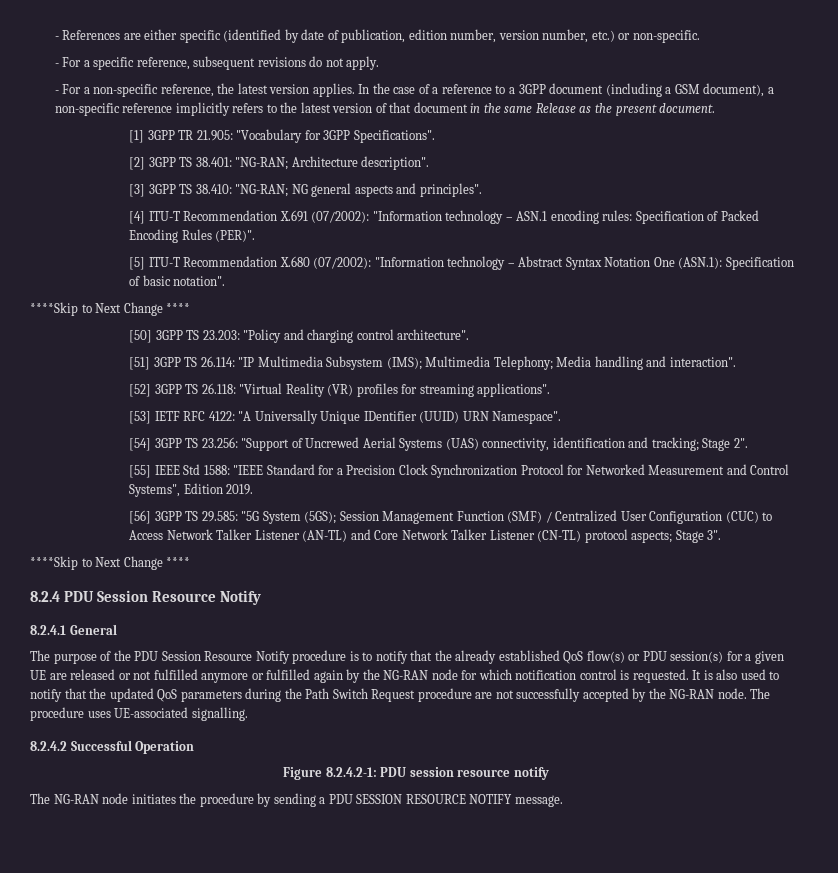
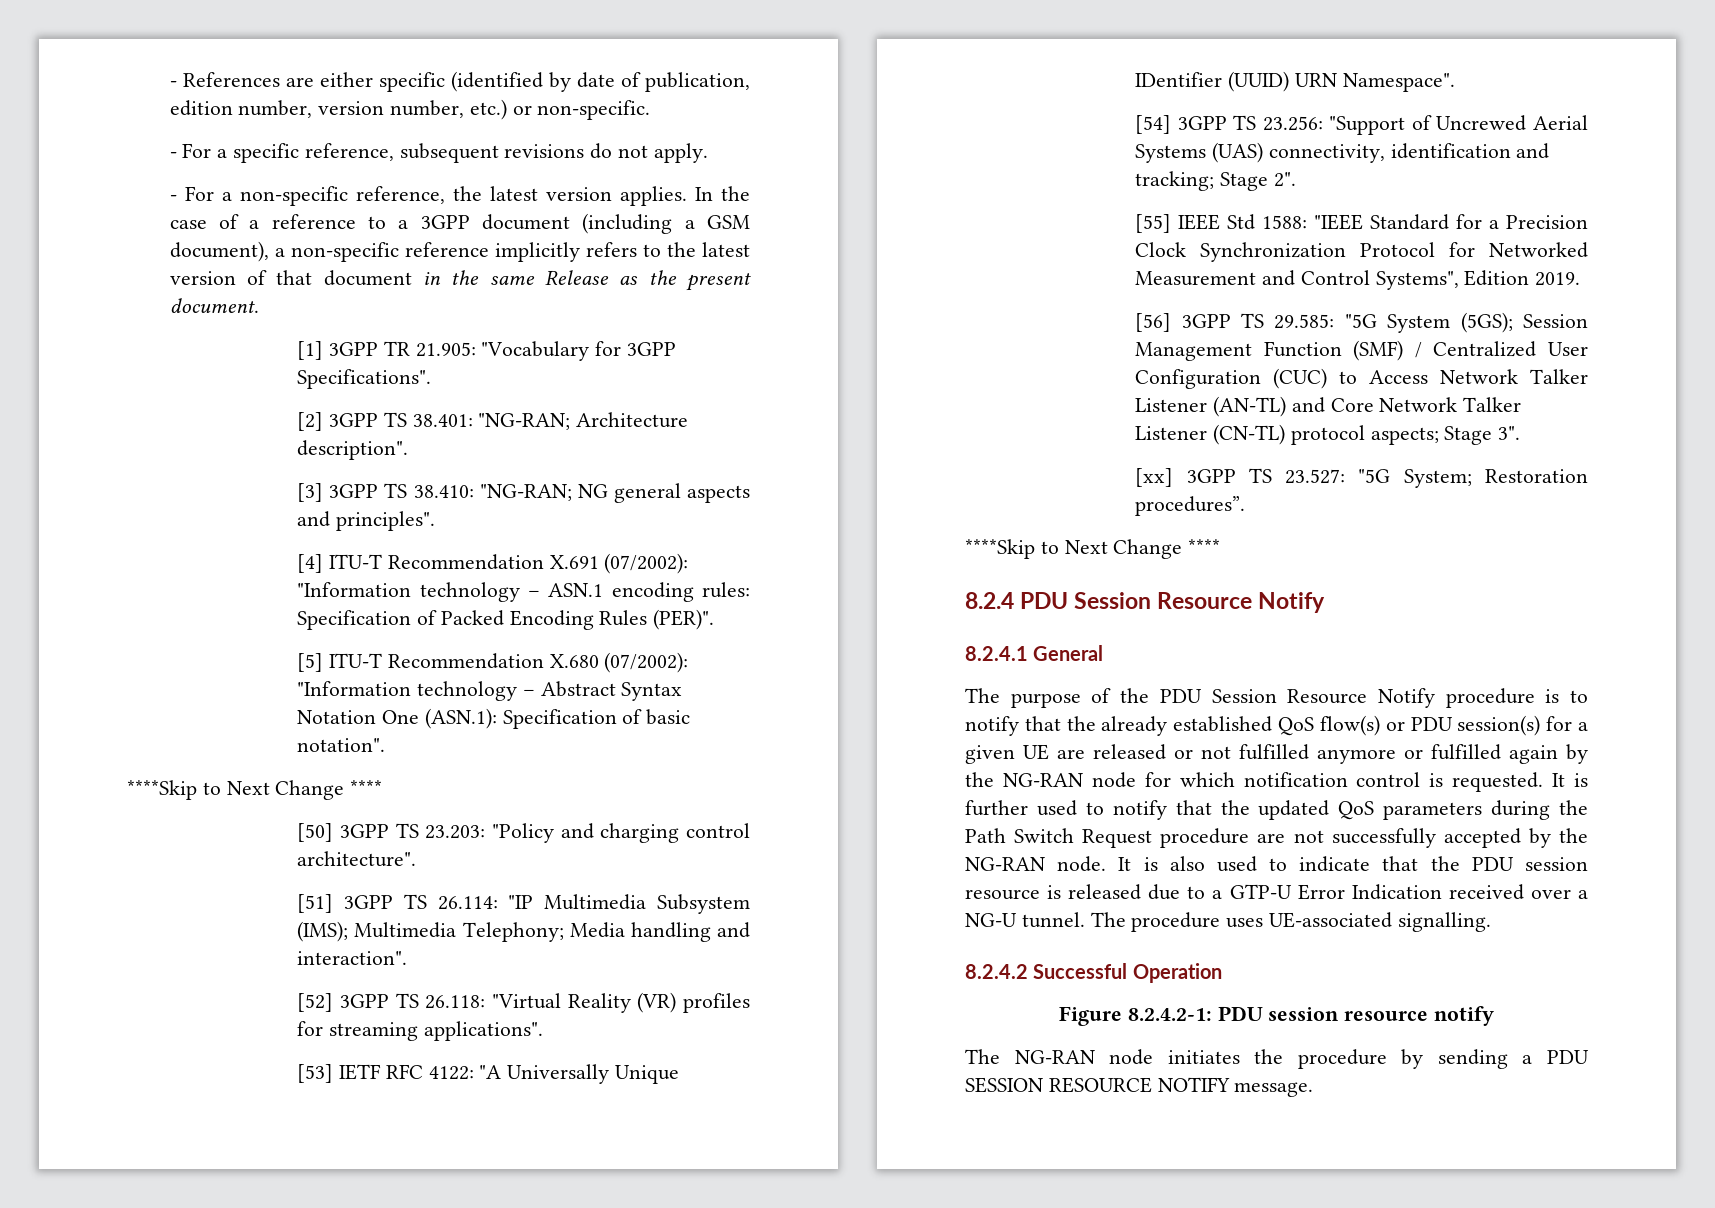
(722, 535) none -> [1135,468,1588,488] [1135,496,1246,516] // [xx] 3GPP TS 23.527: "5G System; Restoration procedures”.
[716,669,738,680] also -> [965,800,1028,816] further
(747, 693) none -> [1118,856,1588,872] [965,884,1588,900] [965,912,1085,928] It is also used to indicate that the PDU session resource is released due to a GTP-U Error Indication received over a NG-U tunnel.

